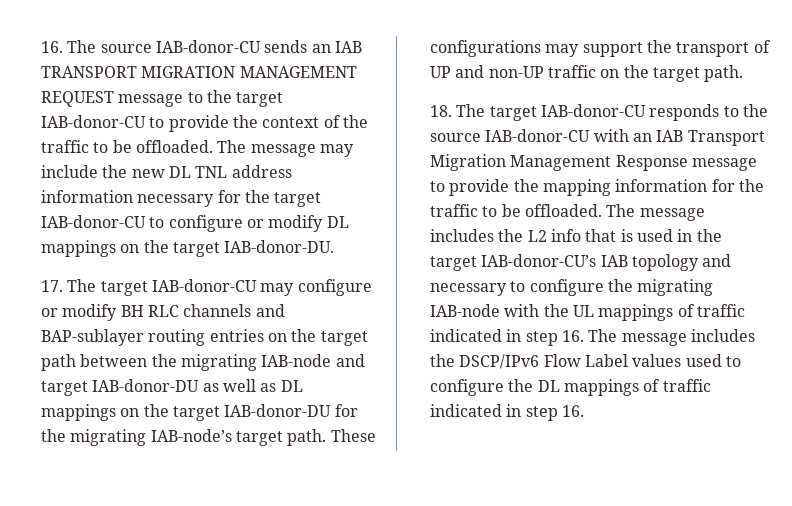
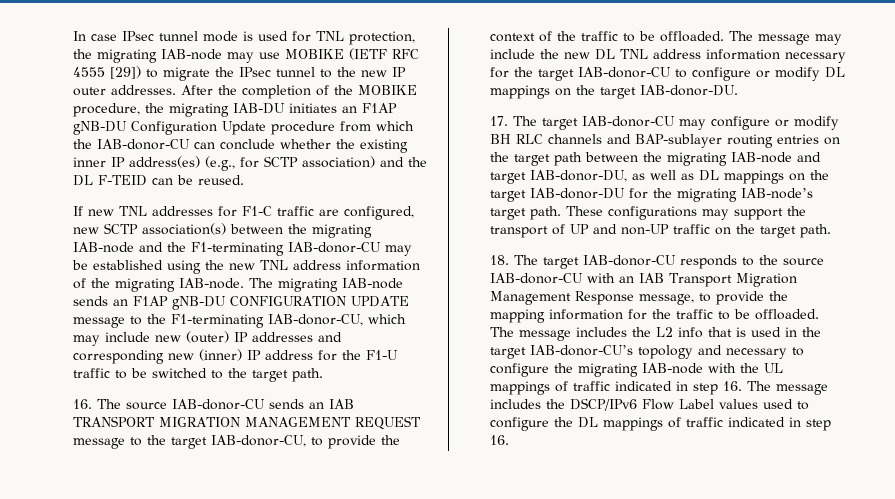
(40, 47) none -> [73,31,416,45] [73,48,420,63] [73,66,407,81] [73,85,418,99] [73,103,398,117] [73,121,415,135] [73,139,409,153] [73,156,428,171] [73,175,245,186] [73,206,415,220] [73,223,373,238] [73,242,413,256] [72,260,421,274] [73,278,404,292] [73,296,410,310] [73,314,407,328] [73,331,343,346] [73,349,399,364] [73,368,324,382] In case IPsec tunnel mode is used for TNL protection, the migrating IAB-node may use MOBIKE (IETF RFC 4555 [29]) to migrate the IPsec tunnel to the new IP outer addresses. After the completion of the MOBIKE procedure, the migrating IAB-DU initiates an F1AP gNB-DU Configuration Update procedure from which the IAB-donor-CU can conclude whether the existing inner IP address(es) (e.g., for SCTP association) and the DL F-TEID can be reused. // If new TNL addresses for F1-C traffic are configured, new SCTP association(s) between the migrating IAB-node and the F1-terminating IAB-donor-CU may be established using the new TNL address information of the migrating IAB-node. The migrating IAB-node sends an F1AP gNB-DU CONFIGURATION UPDATE message to the F1-terminating IAB-donor-CU, which may include new (outer) IP addresses and corresponding new (inner) IP address for the F1-U traffic to be switched to the target path. //
[40,115,146,128] IAB-donor-CU -> [211,435,307,447] IAB-donor-CU,
[92,379,200,392] IAB-donor-DU -> [530,170,628,182] IAB-donor-DU,
[691,158,757,171] message -> [639,294,695,305] message,
[600,255,628,267] IAB -> (634, 350) none

